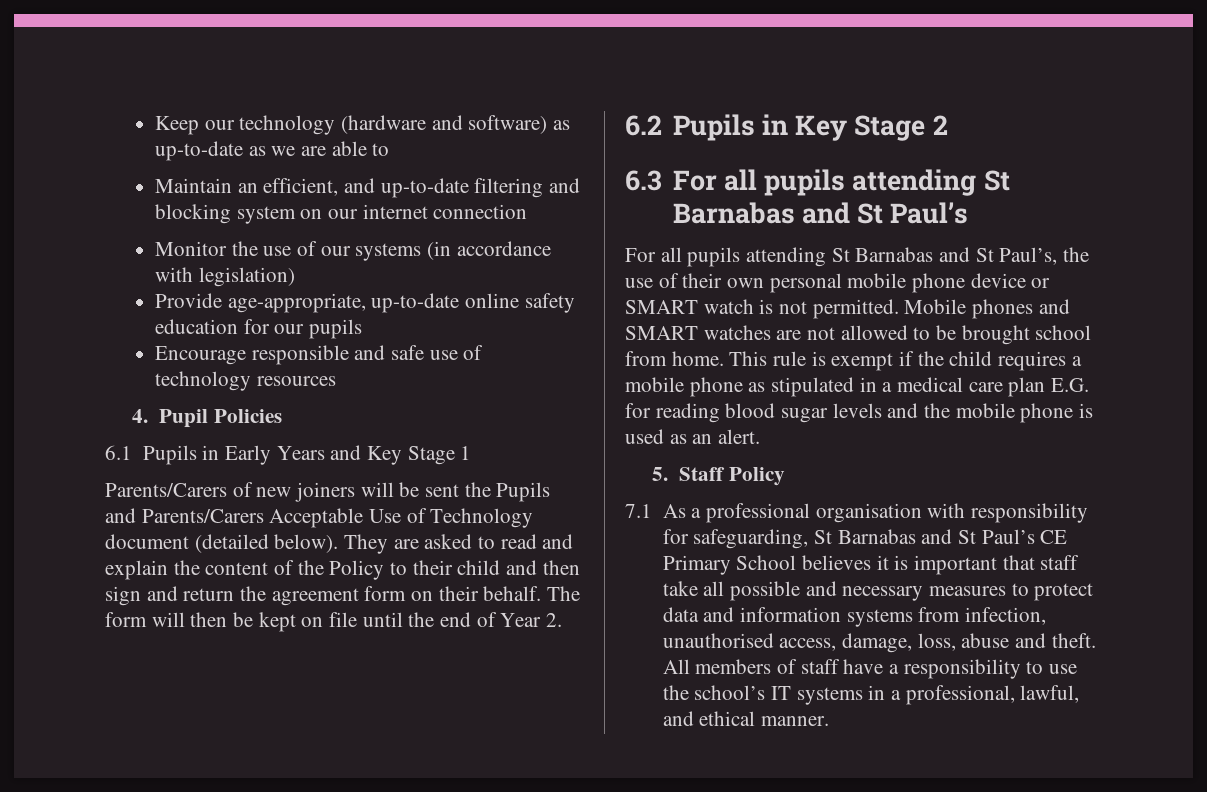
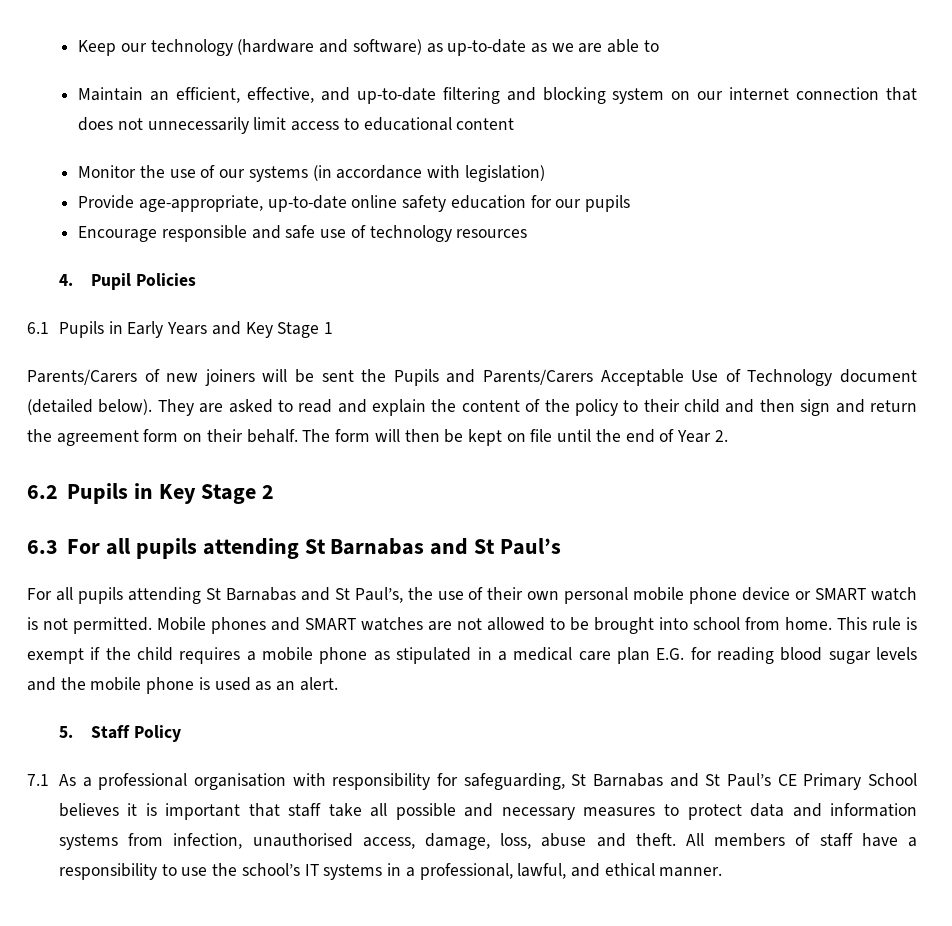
(339, 187) none -> [246,87,314,103] effective,
(528, 211) none -> [886,87,918,101] [78,117,515,134] that does not unnecessarily limit access to educational content
[329,560,385,580] Policy -> [574,399,618,416] policy
(1030, 335) none -> [659,617,688,630] into

